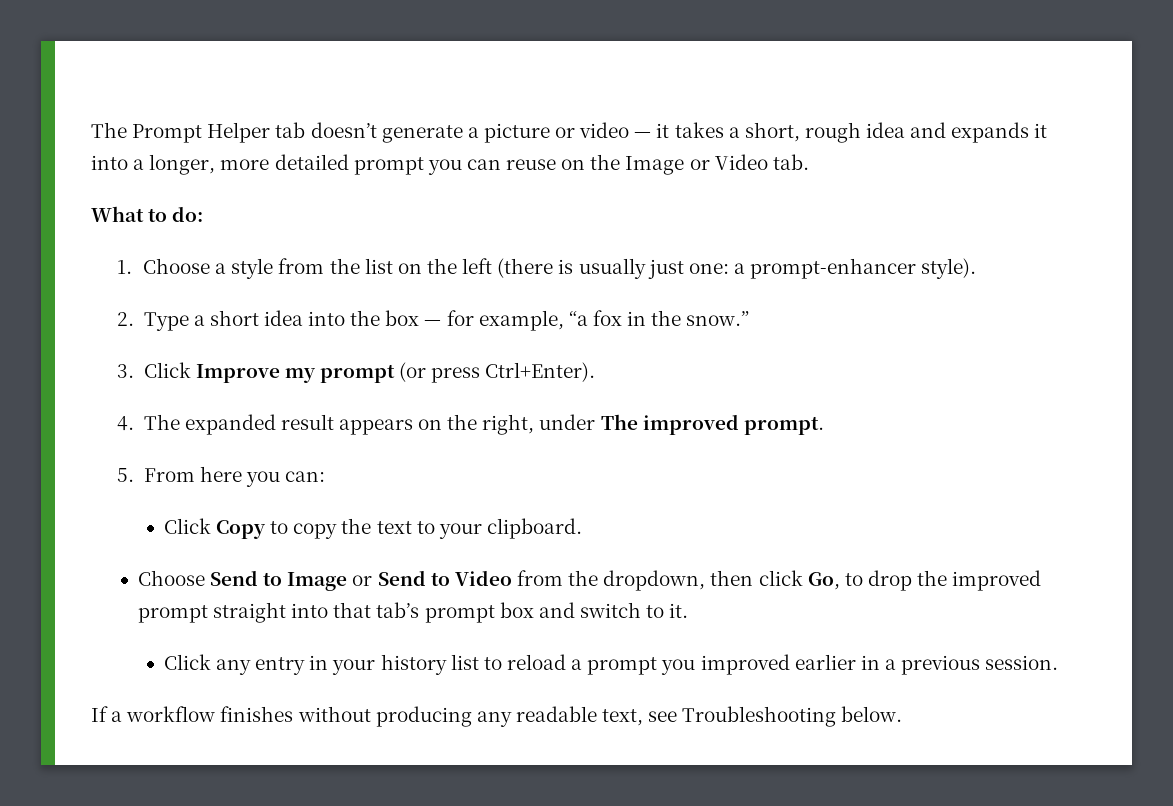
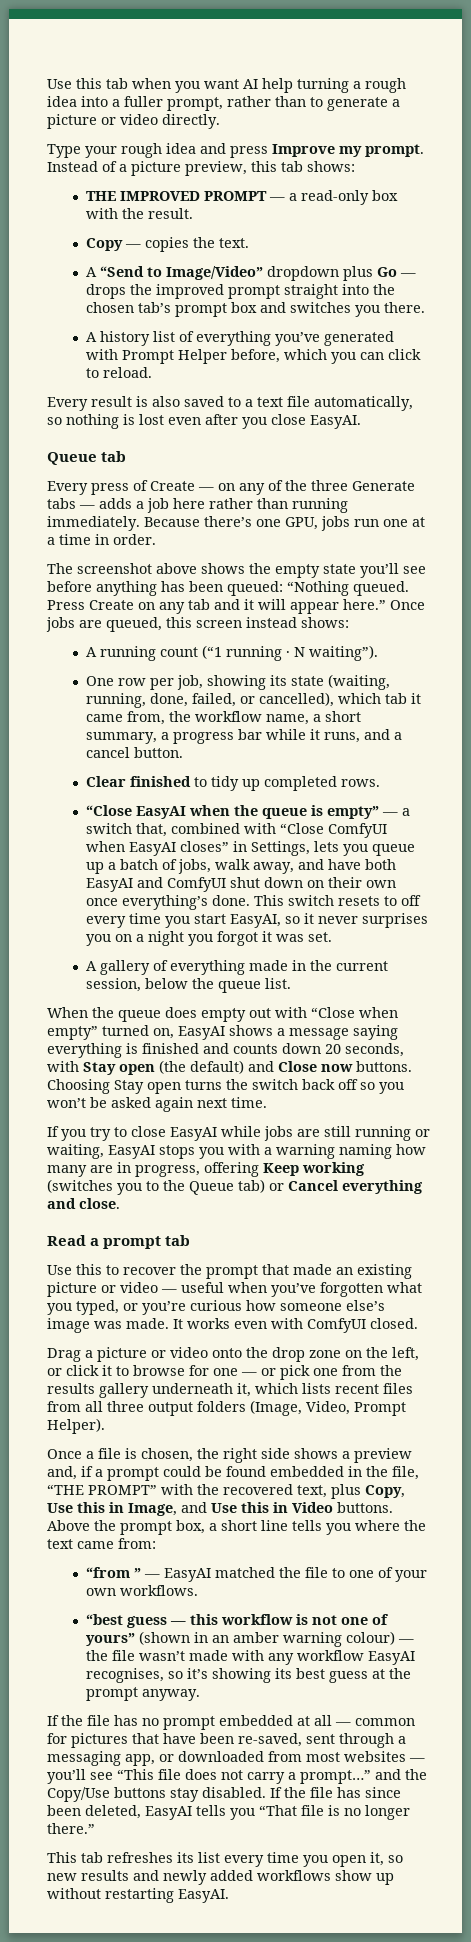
[91,122,377,143] The Prompt Helper tab doesn’t -> [47,78,406,93] [47,96,323,111] Use this tab when you want AI help turning a rough idea into a fuller prompt, rather than to
[634,122,1048,143] [91,154,809,175] [91,206,204,222] [117,258,977,279] [117,310,750,331] [117,362,596,383] [117,414,824,435] [117,466,325,487] [163,518,583,539] [137,570,912,591] — it takes a short, rough idea and expands it into a longer, more detailed prompt you can reuse on the Image or Video tab. // What to do: // 1. Choose a style from the list on the left (there is usually just one: a prompt-enhancer style). // 2. Type a short idea into the box — for example, “a fox in the snow.” // 3. Click Improve my prompt (or press Ctrl+Enter). // 4. The expanded result appears on the right, under The improved prompt. // 5. From here you can: // Click Copy to copy the text to your clipboard. // Choose Send to Image or Send to Video from the dropdown, then click Go, to drop -> [162,114,220,129] [47,143,424,158] [47,161,355,176] [86,190,399,205] [86,208,194,219] [86,237,250,252] [86,266,417,281] [86,284,127,299] directly. // Type your rough idea and press Improve my prompt. Instead of a picture preview, this tab shows: // THE IMPROVED PROMPT — a read-only box with the result. // Copy — copies the text. // A “Send to Image/Video” dropdown plus Go — drops
[333,602,372,618] that -> [373,284,396,295] [86,302,135,313] the chosen
[579,602,689,618] [163,654,1059,675] [91,706,903,727] switch to it. // Click any entry in your history list to reload a prompt you improved earlier in a previous session. // If a workflow finishes without producing any readable text, see Troubleshooting below. -> [290,302,426,317] [86,331,395,346] [86,349,422,364] [86,367,153,378] [47,396,413,411] [47,414,361,429] [47,451,127,465] [47,480,415,495] [47,498,348,513] [47,516,425,531] [47,534,156,545] [47,563,426,578] [47,581,409,596] [47,599,425,614] [46,617,349,632] [86,645,379,661] [86,674,391,690] [86,692,422,708] [86,711,362,725] [86,729,403,744] [86,747,184,758] [86,776,381,791] [86,805,411,819] [86,823,388,838] [86,841,416,856] [86,859,397,874] [86,877,397,892] [86,895,422,910] [86,913,429,928] [86,931,333,946] [86,960,389,975] [86,978,292,993] [47,1007,398,1022] [47,1025,398,1040] [47,1043,404,1058] [47,1060,412,1075] [47,1079,404,1094] [47,1097,267,1112] [47,1126,430,1141] [47,1144,426,1159] [47,1162,365,1177] [47,1179,423,1195] [47,1198,120,1209] [47,1235,191,1249] [47,1264,412,1279] [47,1282,422,1297] [47,1300,385,1315] [47,1318,418,1333] [47,1347,419,1362] [47,1365,402,1380] [47,1383,413,1398] [47,1400,406,1416] [47,1418,105,1434] [47,1448,412,1463] [47,1466,419,1481] [47,1484,405,1499] [47,1502,393,1516] [47,1520,426,1535] [47,1538,156,1549] [86,1567,428,1582] [86,1585,199,1596] [86,1614,389,1628] [86,1631,415,1647] [86,1650,416,1665] [86,1668,412,1683] [86,1687,201,1701] [47,1715,415,1730] [47,1733,406,1748] [47,1751,425,1766] [47,1769,427,1784] [47,1787,401,1802] [47,1805,410,1820] [47,1823,95,1834] [47,1852,403,1867] [47,1870,394,1885] [47,1888,229,1903] switches you there. // A history list of everything you’ve generated with Prompt Helper before, which you can click to reload. // Every result is also saved to a text file automatically, so nothing is lost even after you close EasyAI. // Queue tab // Every press of Create — on any of the three Generate tabs — adds a job here rather than running immediately. Because there’s one GPU, jobs run one at a time in order. // The screenshot above shows the empty state you’ll see before anything has been queued: “Nothing queued. Press Create on any tab and it will appear here.” Once jobs are queued, this screen instead shows: // A running count (“1 running · N waiting”). // One row per job, showing its state (waiting, running, done, failed, or cancelled), which tab it came from, the workflow name, a short summary, a progress bar while it runs, and a cancel button. // Clear finished to tidy up completed rows. // “Close EasyAI when the queue is empty” — a switch that, combined with “Close ComfyUI when EasyAI closes” in Settings, lets you queue up a batch of jobs, walk away, and have both EasyAI and ComfyUI shut down on their own once everything’s done. This switch resets to off every time you start EasyAI, so it never surprises you on a night you forgot it was set. // A gallery of everything made in the current session, below the queue list. // When the queue does empty out with “Close when empty” turned on, EasyAI shows a message saying everything is finished and counts down 20 seconds, with Stay open (the default) and Close now buttons. Choosing Stay open turns the switch back off so you won’t be asked again next time. // If you try to close EasyAI while jobs are still running or waiting, EasyAI stops you with a warning naming how many are in progress, offering Keep working (switches you to the Queue tab) or Cancel everything and close. // Read a prompt tab // Use this to recover the prompt that made an existing picture or video — useful when you’ve forgotten what you typed, or you’re curious how someone else’s image was made. It works even with ComfyUI closed. // Drag a picture or video onto the drop zone on the left, or click it to browse for one — or pick one from the results gallery underneath it, which lists recent files from all three output folders (Image, Video, Prompt Helper). // Once a file is chosen, the right side shows a preview and, if a prompt could be found embedded in the file, “THE PROMPT” with the recovered text, plus Copy, Use this in Image, and Use this in Video buttons. Above the prompt box, a short line tells you where the text came from: // “from ” — EasyAI matched the file to one of your own workflows. // “best guess — this workflow is not one of yours” (shown in an amber warning colour) — the file wasn’t made with any workflow EasyAI recognises, so it’s showing its best guess at the prompt anyway. // If the file has no prompt embedded at all — common for pictures that have been re-saved, sent through a messaging app, or downloaded from most websites — you’ll see “This file does not carry a prompt…” and the Copy/Use buttons stay disabled. If the file has since been deleted, EasyAI tells you “That file is no longer there.” // This tab refreshes its list every time you open it, so new results and newly added workflows show up without restarting EasyAI.

